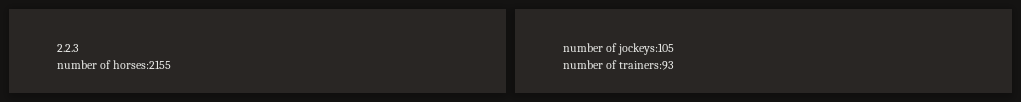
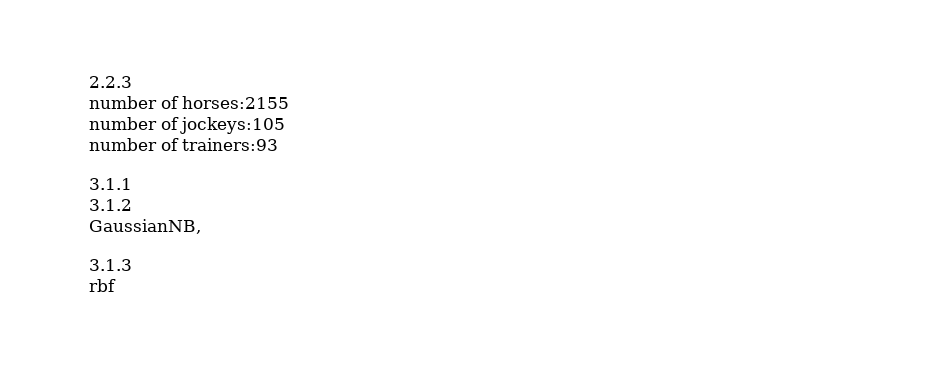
(675, 65) none -> [89,178,132,190] [89,199,132,211] [89,219,201,234] [89,259,132,271] [89,279,116,292] // 3.1.1 // 3.1.2 // GaussianNB, // 3.1.3 // rbf

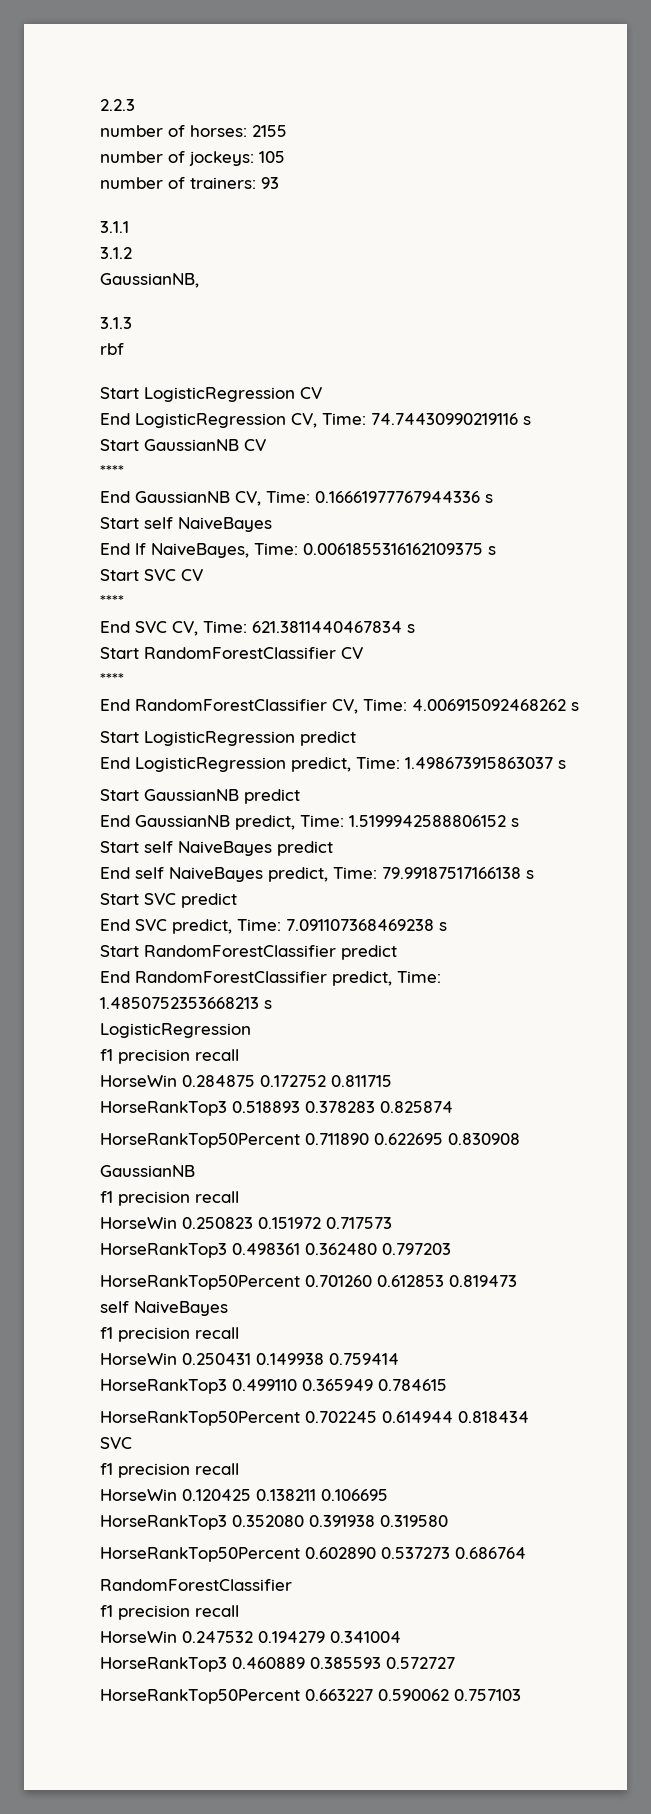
[182,96,289,109] [89,117,285,134] [89,138,278,151] horses:2155 // number of jockeys:105 // number of trainers:93 -> [190,125,287,137] [100,151,285,166] [100,177,279,189] horses: 2155 // number of jockeys: 105 // number of trainers: 93
(116, 285) none -> [100,387,322,402] [100,413,531,428] [100,439,266,451] [100,465,124,477] [100,491,493,506] [100,517,272,532] [100,543,496,558] [100,569,203,581] [100,595,124,607] [100,621,415,636] [100,647,363,659] [100,673,124,685] [100,699,579,714] [100,731,356,746] [100,757,566,772] [100,789,300,804] [100,815,519,830] [100,841,333,856] [100,867,534,882] [100,893,237,908] [100,919,447,934] [100,945,397,960] [100,971,441,986] [100,997,272,1009] [100,1023,251,1038] [100,1049,239,1064] [100,1075,392,1087] [100,1101,453,1116] [100,1133,520,1148] [100,1165,195,1177] [100,1191,239,1206] [100,1217,392,1229] [100,1243,451,1258] [100,1275,517,1290] [100,1301,228,1316] [100,1327,239,1342] [100,1353,399,1365] [100,1379,447,1394] [100,1411,529,1426] [100,1437,132,1449] [100,1463,239,1478] [100,1489,388,1501] [100,1515,448,1530] [100,1547,526,1562] [100,1579,292,1591] [100,1605,239,1620] [100,1631,401,1643] [100,1657,455,1672] [100,1689,521,1704] // Start LogisticRegression CV // End LogisticRegression CV, Time: 74.74430990219116 s // Start GaussianNB CV // **** // End GaussianNB CV, Time: 0.16661977767944336 s // Start self NaiveBayes // End lf NaiveBayes, Time: 0.0061855316162109375 s // Start SVC CV // **** // End SVC CV, Time: 621.3811440467834 s // Start RandomForestClassifier CV // **** // End RandomForestClassifier CV, Time: 4.006915092468262 s // Start LogisticRegression predict // End LogisticRegression predict, Time: 1.498673915863037 s // Start GaussianNB predict // End GaussianNB predict, Time: 1.5199942588806152 s // Start self NaiveBayes predict // End self NaiveBayes predict, Time: 79.99187517166138 s // Start SVC predict // End SVC predict, Time: 7.091107368469238 s // Start RandomForestClassifier predict // End RandomForestClassifier predict, Time: 1.4850752353668213 s // LogisticRegression // f1 precision recall // HorseWin 0.284875 0.172752 0.811715 // HorseRankTop3 0.518893 0.378283 0.825874 // HorseRankTop50Percent 0.711890 0.622695 0.830908 // GaussianNB // f1 precision recall // HorseWin 0.250823 0.151972 0.717573 // HorseRankTop3 0.498361 0.362480 0.797203 // HorseRankTop50Percent 0.701260 0.612853 0.819473 // self NaiveBayes // f1 precision recall // HorseWin 0.250431 0.149938 0.759414 // HorseRankTop3 0.499110 0.365949 0.784615 // HorseRankTop50Percent 0.702245 0.614944 0.818434 // SVC // f1 precision recall // HorseWin 0.120425 0.138211 0.106695 // HorseRankTop3 0.352080 0.391938 0.319580 // HorseRankTop50Percent 0.602890 0.537273 0.686764 // RandomForestClassifier // f1 precision recall // HorseWin 0.247532 0.194279 0.341004 // HorseRankTop3 0.460889 0.385593 0.572727 // HorseRankTop50Percent 0.663227 0.590062 0.757103

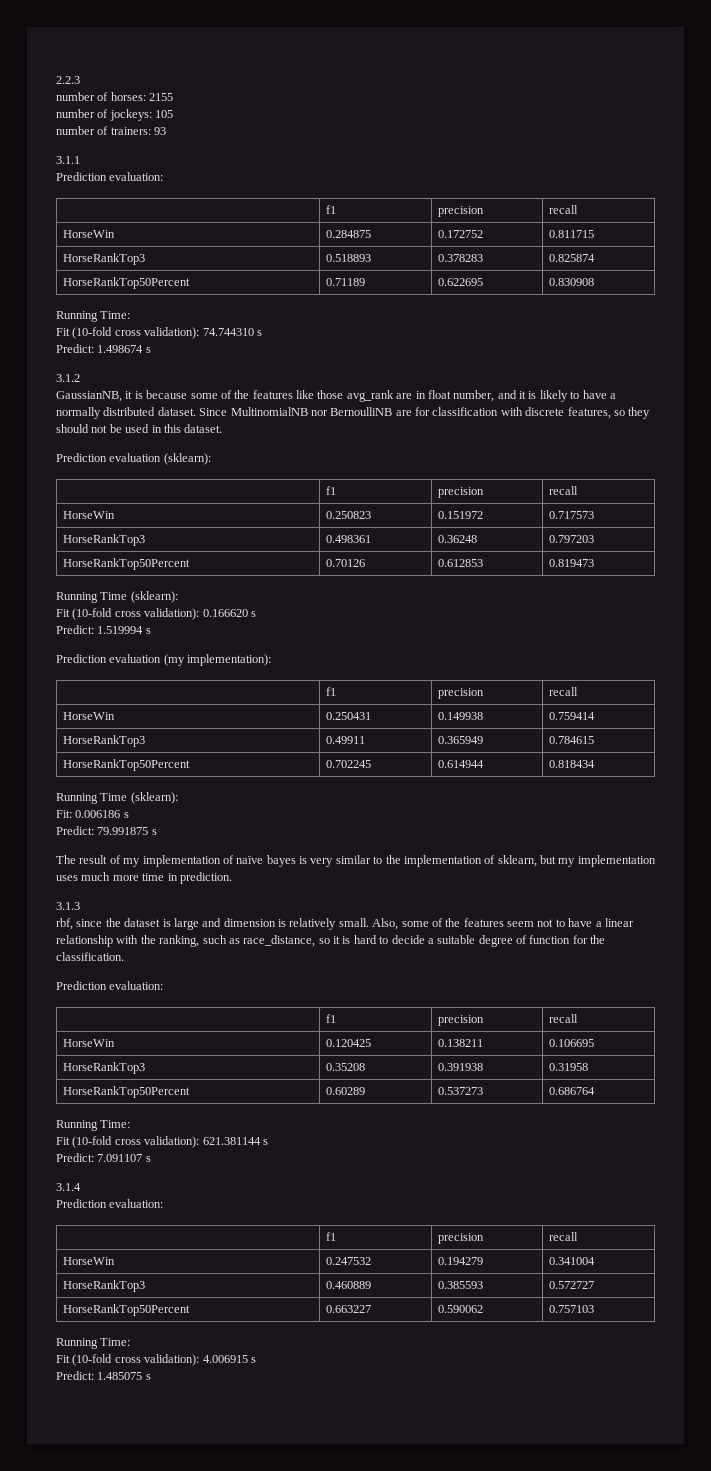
[100,247,132,259] [100,273,199,288] [100,317,132,329] [100,343,124,355] [100,387,322,402] [100,413,531,428] [100,439,266,451] [100,465,124,477] [100,491,493,506] [100,517,272,532] [100,543,496,558] [100,569,203,581] [100,595,124,607] [100,621,415,636] [100,647,363,659] [100,673,124,685] [100,699,579,714] [100,731,356,746] [100,757,566,772] [100,789,300,804] [100,815,519,830] [100,841,333,856] [100,867,534,882] [100,893,237,908] [100,919,447,934] [100,945,397,960] [100,971,441,986] [100,997,272,1009] [100,1023,251,1038] [100,1049,239,1064] [100,1075,392,1087] [100,1101,453,1116] [100,1133,520,1148] [100,1165,195,1177] [100,1191,239,1206] [100,1217,392,1229] [100,1243,451,1258] [100,1275,517,1290] [100,1301,228,1316] [100,1327,239,1342] [100,1353,399,1365] [100,1379,447,1394] [100,1411,529,1426] [100,1437,132,1449] [100,1463,239,1478] [100,1489,388,1501] [100,1515,448,1530] [100,1547,526,1562] [100,1579,292,1591] [100,1605,239,1620] [100,1631,401,1643] [100,1657,455,1672] [100,1689,521,1704] 3.1.2 // GaussianNB, // 3.1.3 // rbf // Start LogisticRegression CV // End LogisticRegression CV, Time: 74.74430990219116 s // Start GaussianNB CV // **** // End GaussianNB CV, Time: 0.16661977767944336 s // Start self NaiveBayes // End lf NaiveBayes, Time: 0.0061855316162109375 s // Start SVC CV // **** // End SVC CV, Time: 621.3811440467834 s // Start RandomForestClassifier CV // **** // End RandomForestClassifier CV, Time: 4.006915092468262 s // Start LogisticRegression predict // End LogisticRegression predict, Time: 1.498673915863037 s // Start GaussianNB predict // End GaussianNB predict, Time: 1.5199942588806152 s // Start self NaiveBayes predict // End self NaiveBayes predict, Time: 79.99187517166138 s // Start SVC predict // End SVC predict, Time: 7.091107368469238 s // Start RandomForestClassifier predict // End RandomForestClassifier predict, Time: 1.4850752353668213 s // LogisticRegression // f1 precision recall // HorseWin 0.284875 0.172752 0.811715 // HorseRankTop3 0.518893 0.378283 0.825874 // HorseRankTop50Percent 0.711890 0.622695 0.830908 // GaussianNB // f1 precision recall // HorseWin 0.250823 0.151972 0.717573 // HorseRankTop3 0.498361 0.362480 0.797203 // HorseRankTop50Percent 0.701260 0.612853 0.819473 // self NaiveBayes // f1 precision recall // HorseWin 0.250431 0.149938 0.759414 // HorseRankTop3 0.499110 0.365949 0.784615 // HorseRankTop50Percent 0.702245 0.614944 0.818434 // SVC // f1 precision recall // HorseWin 0.120425 0.138211 0.106695 // HorseRankTop3 0.352080 0.391938 0.319580 // HorseRankTop50Percent 0.602890 0.537273 0.686764 // RandomForestClassifier // f1 precision recall // HorseWin 0.247532 0.194279 0.341004 // HorseRankTop3 0.460889 0.385593 0.572727 // HorseRankTop50Percent 0.663227 0.590062 0.757103 -> [56,172,164,181] [325,205,336,214] [437,206,484,217] [548,205,578,214] [62,230,115,238] [325,230,371,238] [437,230,483,238] [548,230,594,238] [62,253,145,265] [325,254,371,262] [437,254,483,262] [548,254,595,262] [62,277,190,289] [325,278,365,286] [437,278,483,286] [548,278,594,286] [56,311,131,322] [56,327,262,339] [56,344,151,353] [56,374,80,382] [56,390,616,402] [56,407,651,419] [56,424,223,433] [56,453,211,465] [325,486,336,495] [437,487,484,498] [548,486,578,495] [62,511,115,519] [325,511,371,519] [437,511,483,519] [548,511,594,519] [62,534,145,546] [325,535,371,543] [437,535,477,543] [548,535,594,543] [62,558,190,570] [325,559,365,567] [437,559,483,567] [548,559,594,567] [56,591,178,603] [56,608,256,620] [56,625,151,634] [56,654,272,666] [325,687,336,696] [437,688,484,699] [548,687,578,696] [62,712,115,720] [325,712,371,720] [437,712,483,720] [548,712,595,720] [62,735,145,747] [325,736,365,744] [437,736,483,744] [548,736,594,744] [62,759,190,771] [325,760,371,768] [437,760,484,768] [548,760,595,768] [56,792,178,804] [56,810,129,818] [56,826,157,835] [56,855,656,867] [56,872,232,884] [56,902,80,910] [56,918,634,930] [56,935,606,947] [56,952,124,961] [56,981,164,990] [325,1014,336,1023] [437,1015,484,1026] [548,1014,578,1023] [62,1039,115,1047] [325,1039,371,1047] [437,1039,483,1047] [548,1039,594,1047] [62,1062,145,1074] [325,1063,365,1071] [437,1063,483,1071] [548,1063,588,1071] [62,1086,190,1098] [325,1087,365,1095] [437,1087,483,1095] [548,1087,595,1095] [56,1120,131,1131] [56,1136,268,1148] [56,1153,151,1162] [56,1183,81,1191] [56,1199,164,1208] [325,1232,336,1241] [437,1233,484,1244] [548,1232,578,1241] [62,1257,115,1265] [325,1257,371,1265] [437,1257,483,1265] [548,1257,595,1265] [62,1280,145,1292] [325,1281,371,1289] [437,1281,483,1289] [548,1281,594,1289] [62,1304,190,1316] [325,1305,371,1313] [437,1305,483,1313] [548,1305,594,1313] [56,1338,131,1349] [56,1354,256,1366] [56,1371,151,1380] Prediction evaluation: // | f1 | precision | recall // HorseWin | 0.284875 | 0.172752 | 0.811715 // HorseRankTop3 | 0.518893 | 0.378283 | 0.825874 // HorseRankTop50Percent | 0.71189 | 0.622695 | 0.830908 // Running Time: // Fit (10-fold cross validation): 74.744310 s // Predict: 1.498674 s // 3.1.2 // GaussianNB, it is because some of the features like those avg_rank are in float number, and it is likely to have a normally distributed dataset. Since MultinomialNB nor BernoulliNB are for classification with discrete features, so they should not be used in this dataset. // Prediction evaluation (sklearn): // | f1 | precision | recall // HorseWin | 0.250823 | 0.151972 | 0.717573 // HorseRankTop3 | 0.498361 | 0.36248 | 0.797203 // HorseRankTop50Percent | 0.70126 | 0.612853 | 0.819473 // Running Time (sklearn): // Fit (10-fold cross validation): 0.166620 s // Predict: 1.519994 s // Prediction evaluation (my implementation): // | f1 | precision | recall // HorseWin | 0.250431 | 0.149938 | 0.759414 // HorseRankTop3 | 0.49911 | 0.365949 | 0.784615 // HorseRankTop50Percent | 0.702245 | 0.614944 | 0.818434 // Running Time (sklearn): // Fit: 0.006186 s // Predict: 79.991875 s // The result of my implementation of naïve bayes is very similar to the implementation of sklearn, but my implementation uses much more time in prediction. // 3.1.3 // rbf, since the dataset is large and dimension is relatively small. Also, some of the features seem not to have a linear relationship with the ranking, such as race_distance, so it is hard to decide a suitable degree of function for the classification. // Prediction evaluation: // | f1 | precision | recall // HorseWin | 0.120425 | 0.138211 | 0.106695 // HorseRankTop3 | 0.35208 | 0.391938 | 0.31958 // HorseRankTop50Percent | 0.60289 | 0.537273 | 0.686764 // Running Time: // Fit (10-fold cross validation): 621.381144 s // Predict: 7.091107 s // 3.1.4 // Prediction evaluation: // | f1 | precision | recall // HorseWin | 0.247532 | 0.194279 | 0.341004 // HorseRankTop3 | 0.460889 | 0.385593 | 0.572727 // HorseRankTop50Percent | 0.663227 | 0.590062 | 0.757103 // Running Time: // Fit (10-fold cross validation): 4.006915 s // Predict: 1.485075 s

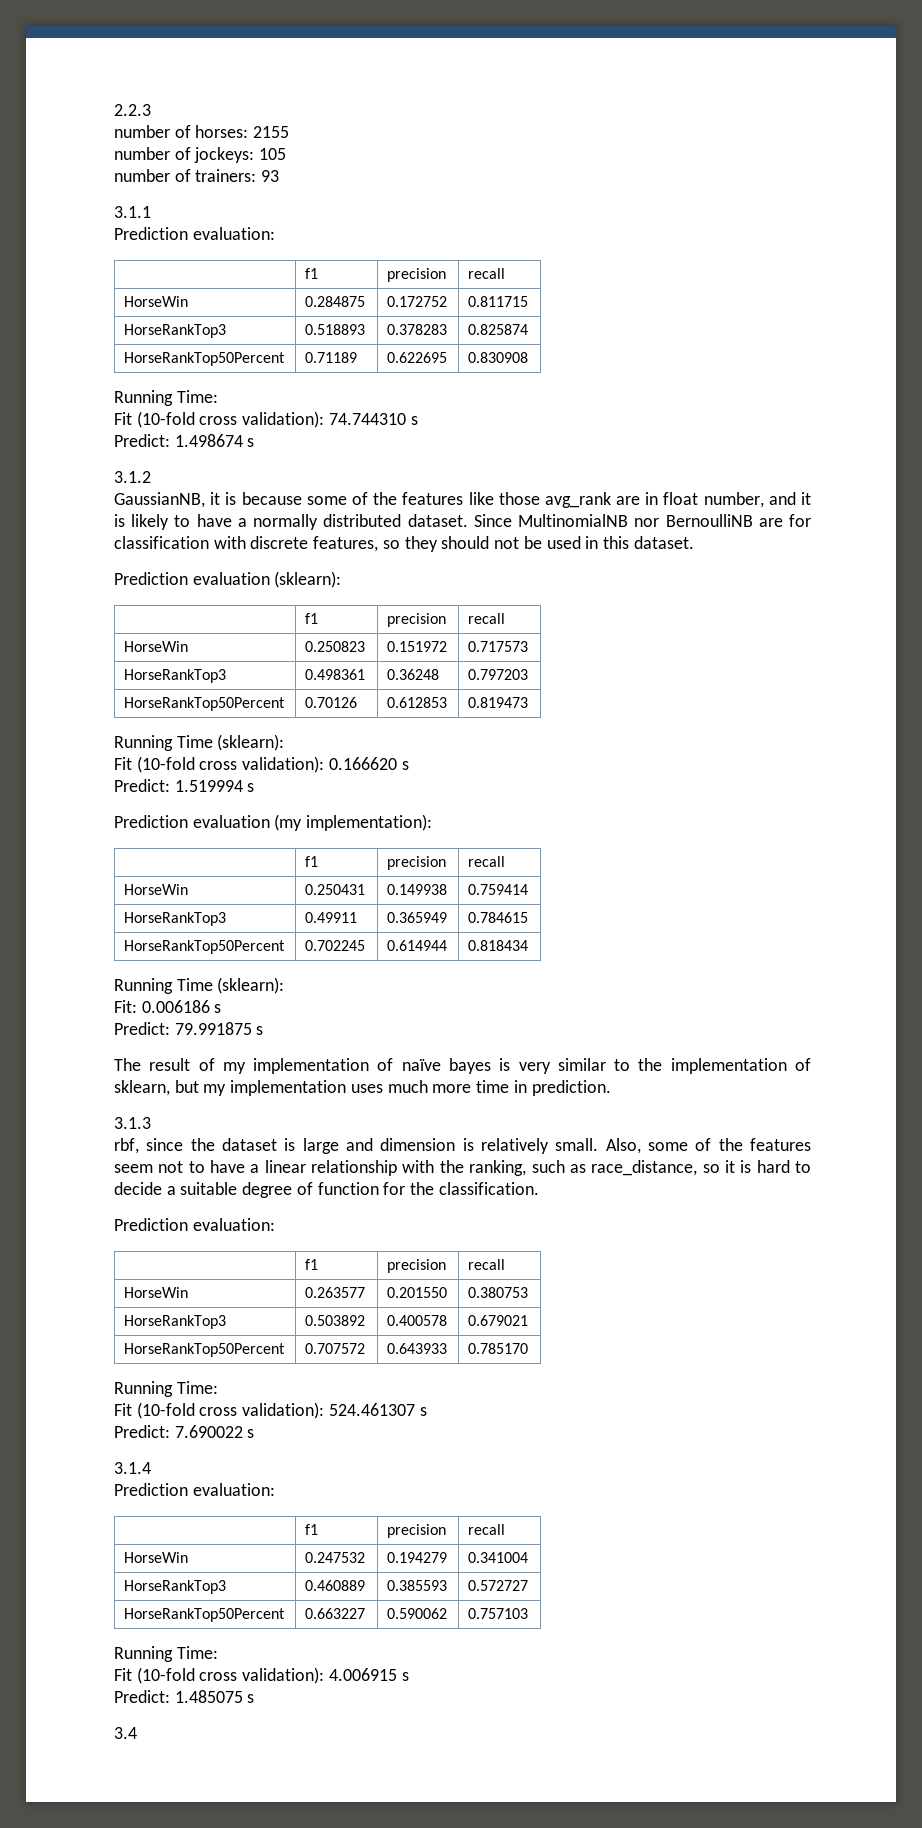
[325,1039,371,1047] [437,1039,483,1047] [548,1039,594,1047] [62,1062,145,1074] [325,1063,365,1071] [437,1063,483,1071] [548,1063,588,1071] [62,1086,190,1098] [325,1087,365,1095] [437,1087,483,1095] [548,1087,595,1095] [56,1120,131,1131] [56,1136,268,1148] [56,1153,143,1162] 0.120425 | 0.138211 | 0.106695 // HorseRankTop3 | 0.35208 | 0.391938 | 0.31958 // HorseRankTop50Percent | 0.60289 | 0.537273 | 0.686764 // Running Time: // Fit (10-fold cross validation): 621.381144 s // Predict: 7.091107 -> [305,1287,366,1298] [387,1287,448,1298] [468,1287,529,1298] [124,1315,227,1329] [305,1315,366,1326] [387,1315,448,1326] [468,1315,529,1326] [124,1343,286,1357] [305,1343,366,1354] [387,1343,448,1354] [468,1343,529,1354] [114,1381,218,1397] [114,1402,427,1419] [114,1425,243,1438] 0.263577 | 0.201550 | 0.380753 // HorseRankTop3 | 0.503892 | 0.400578 | 0.679021 // HorseRankTop50Percent | 0.707572 | 0.643933 | 0.785170 // Running Time: // Fit (10-fold cross validation): 524.461307 s // Predict: 7.690022
(151, 1377) none -> [114,1727,137,1739] // 3.4

